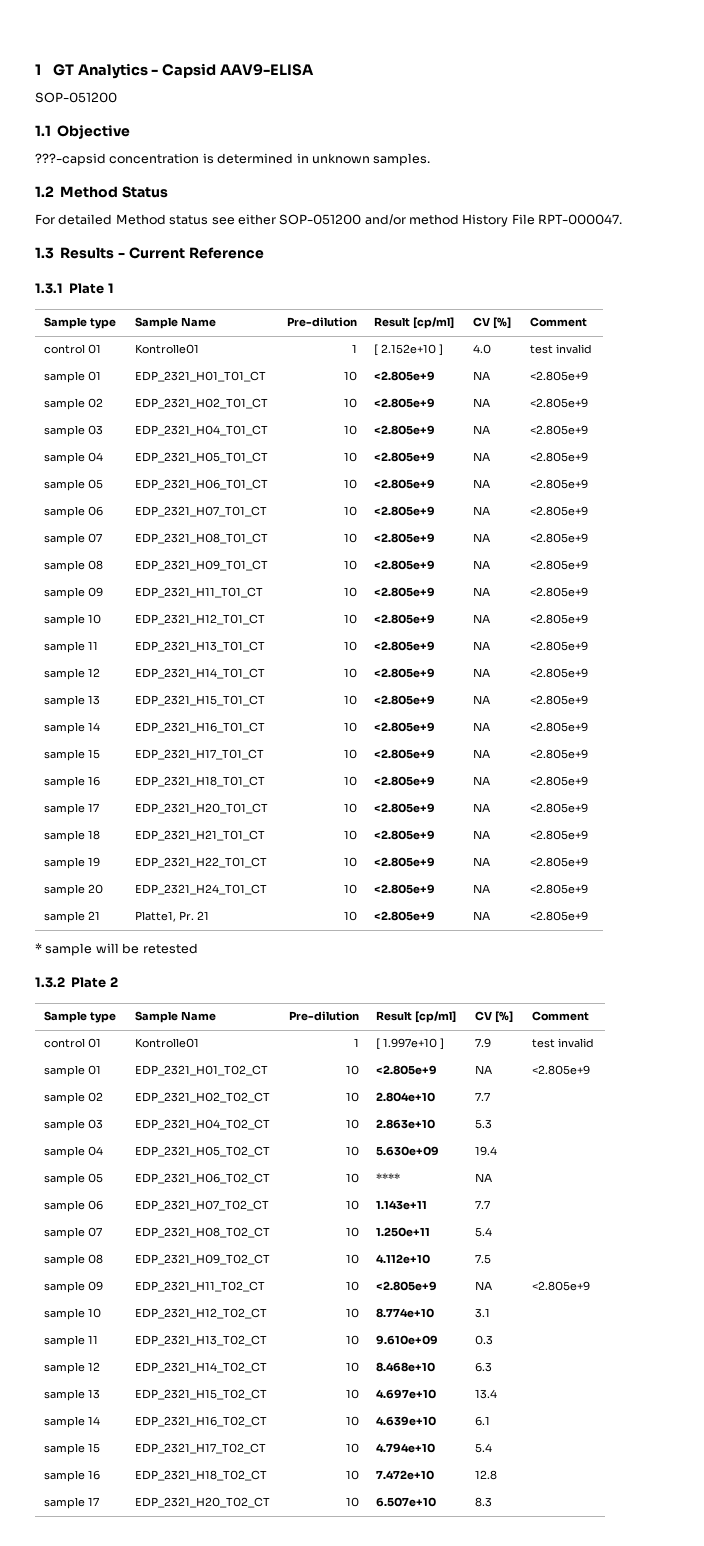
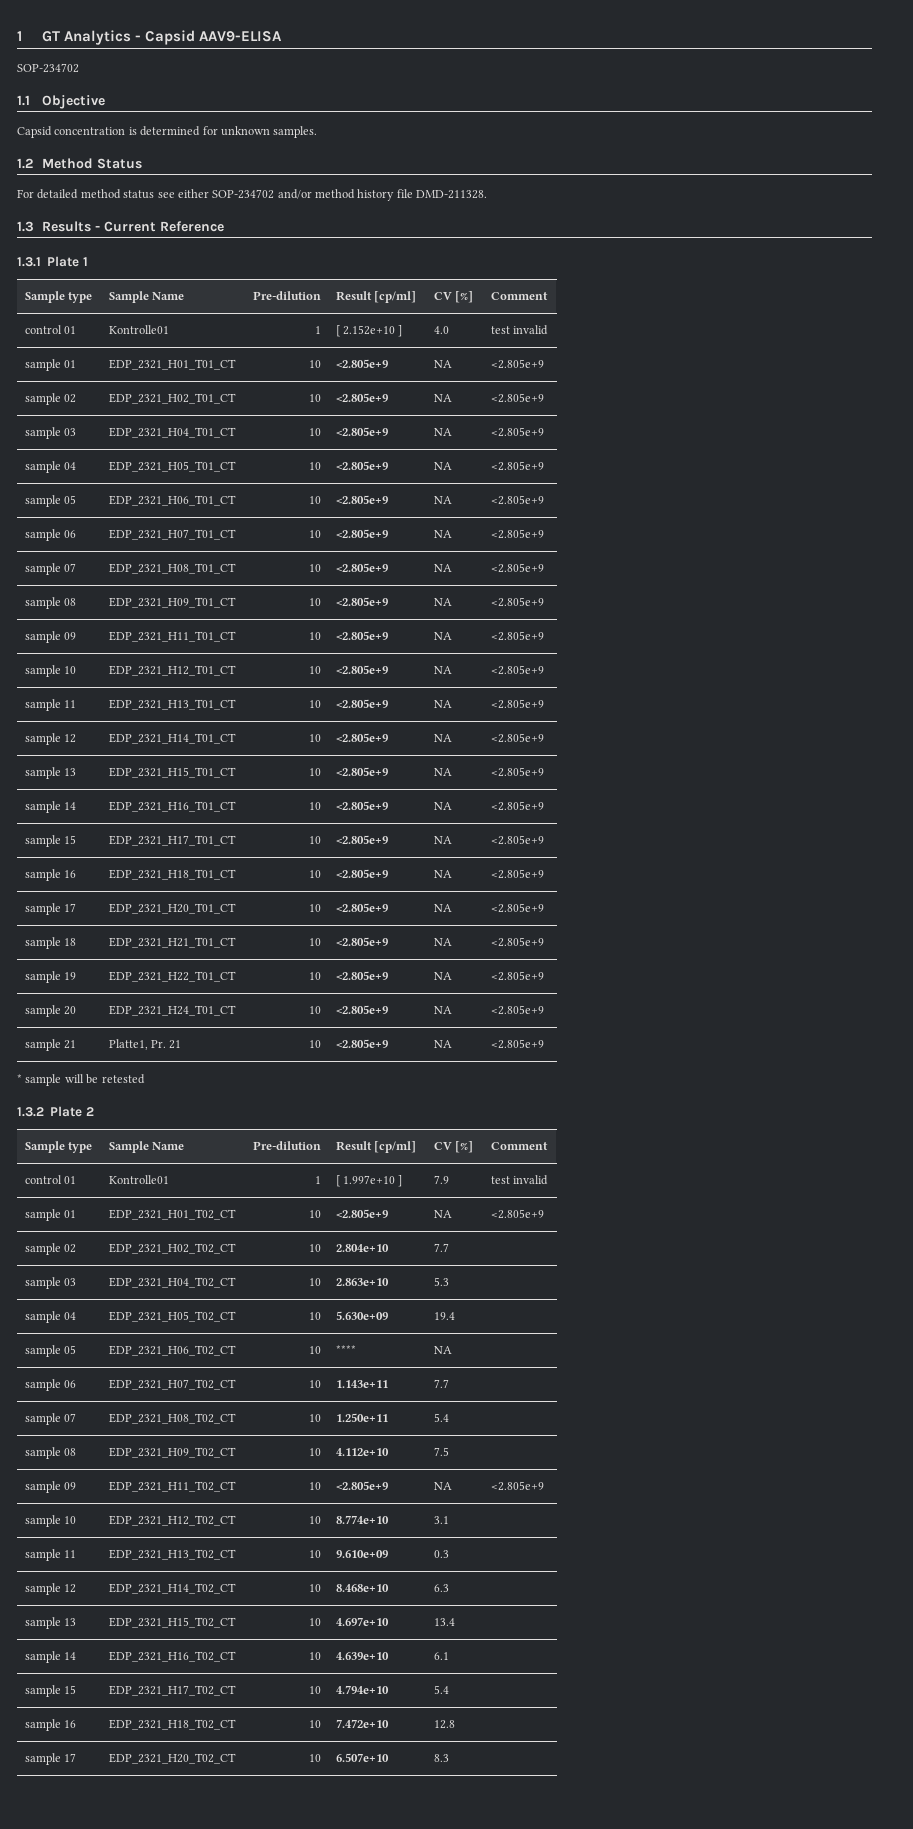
[35,92,117,103] SOP-051200 -> [17,63,79,73] SOP-234702
[35,153,106,166] ???-capsid -> [17,126,52,138] Capsid
[296,153,309,163] in -> [202,126,218,135] for
[115,214,166,225] Method -> [80,189,121,199] method
[279,214,362,225] SOP-051200 -> [212,189,275,199] SOP-234702
[462,214,623,227] History File RPT-000047. -> [357,189,488,201] history file DMD-211328.

